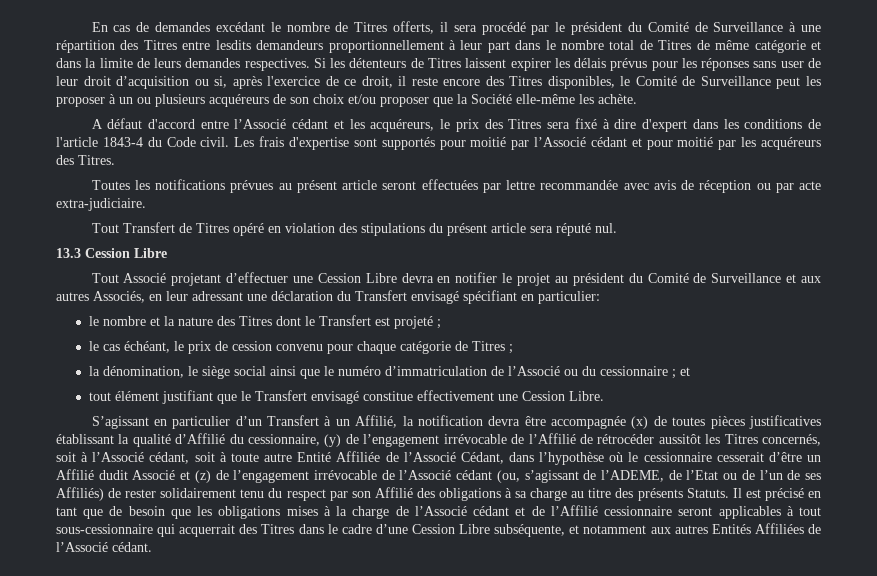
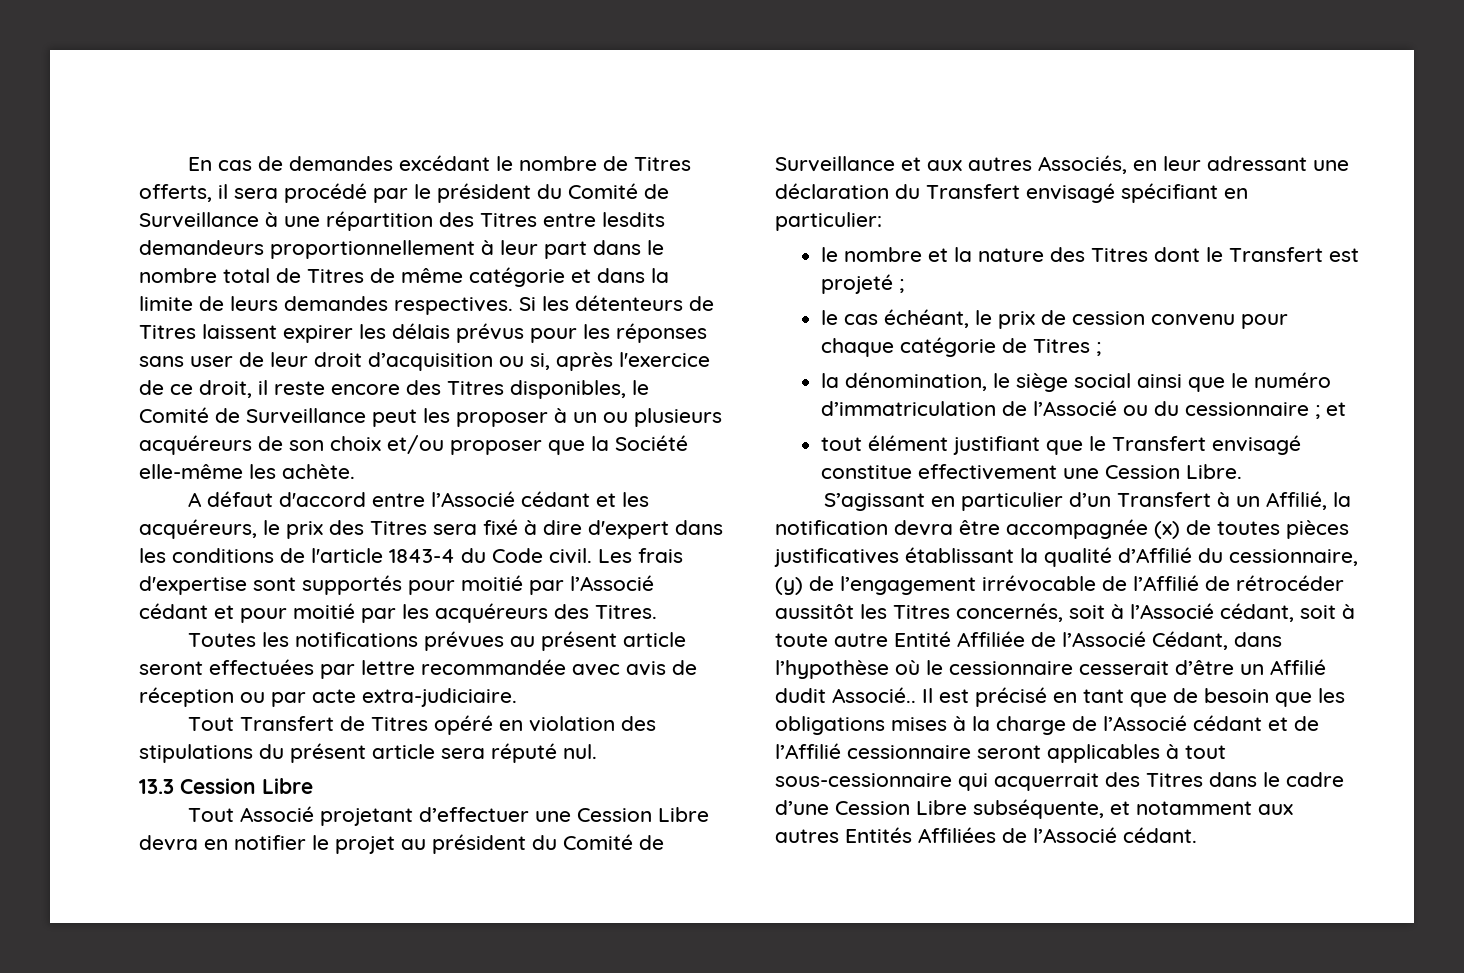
[132,470,821,483] [56,487,729,501] Associé et (z) de l’engagement irrévocable de l’Associé cédant (ou, s’agissant de l’ADEME, de l’Etat ou de l’un de ses Affiliés) de rester solidairement tenu du respect par son Affilié des obligations à sa charge au titre des présents Statuts. -> [832,687,916,703] Associé..

